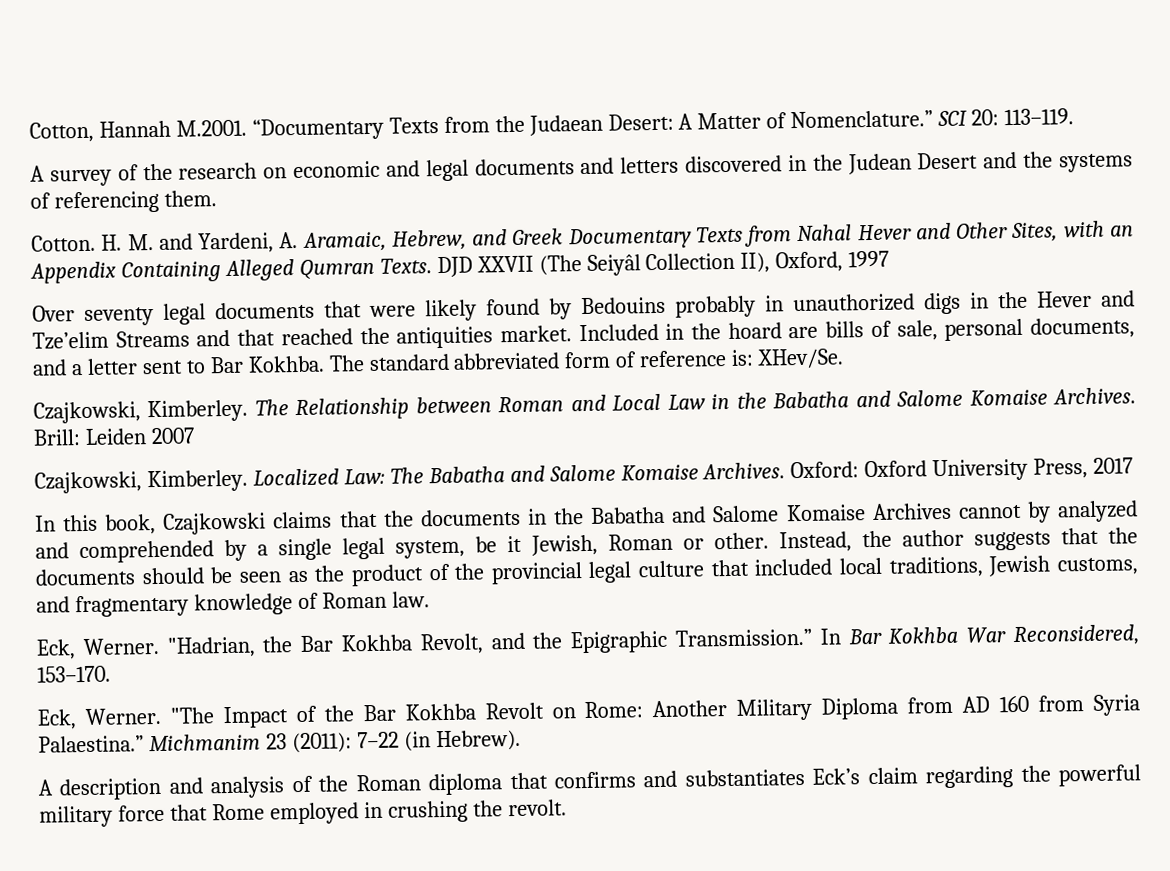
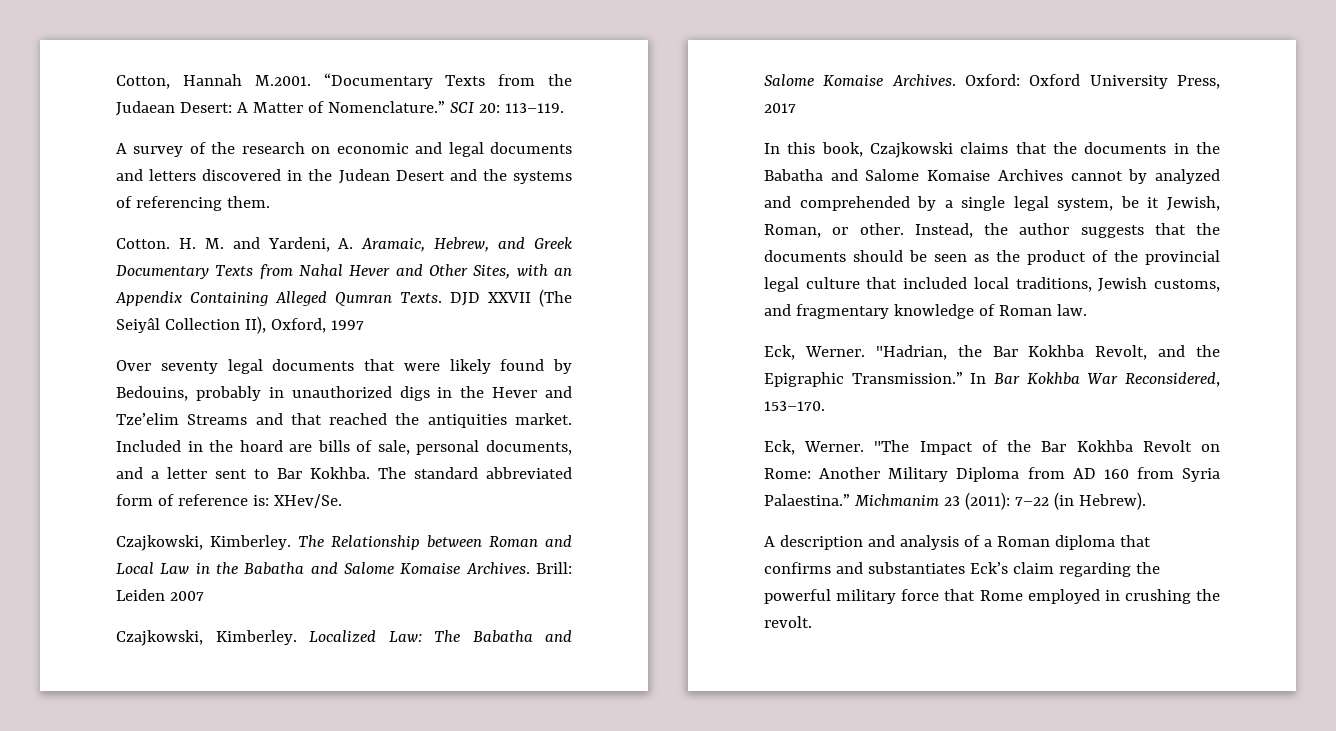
[581,296,666,315] Bedouins -> [116,386,188,401] Bedouins,
[607,533,673,551] Roman -> [764,224,821,238] Roman,
[318,775,349,792] the -> [983,539,992,547] a

